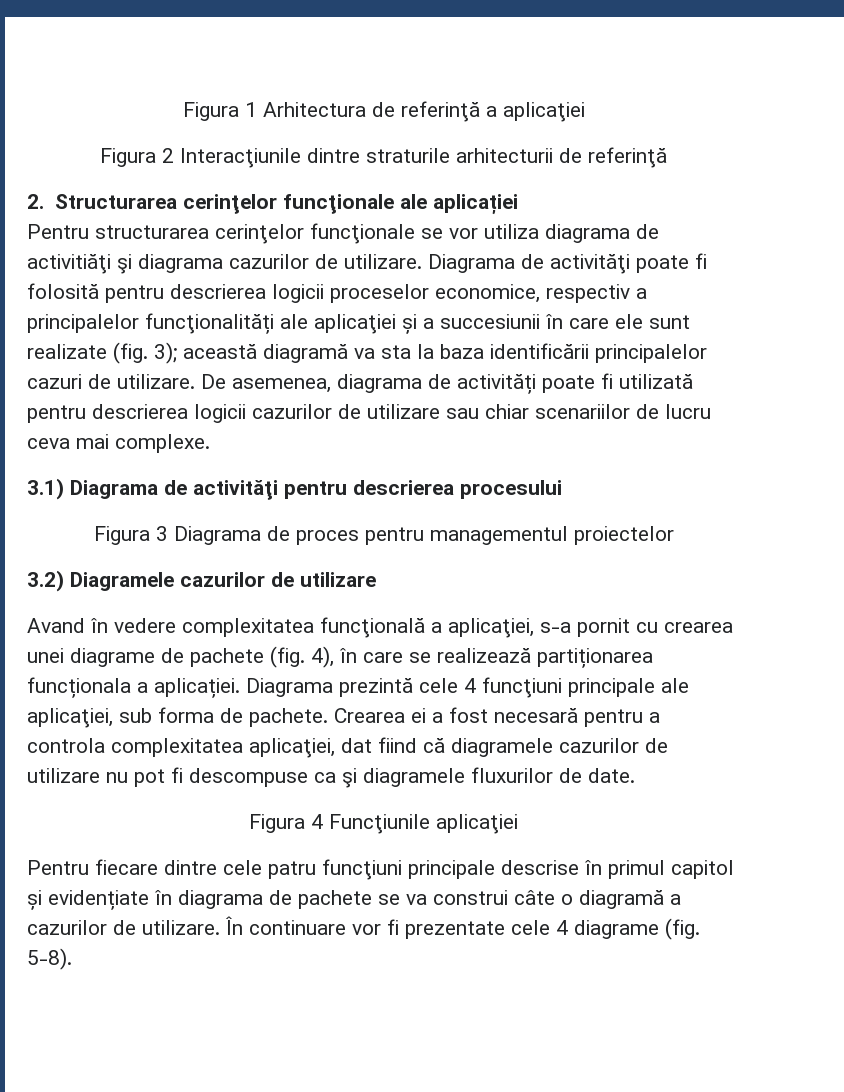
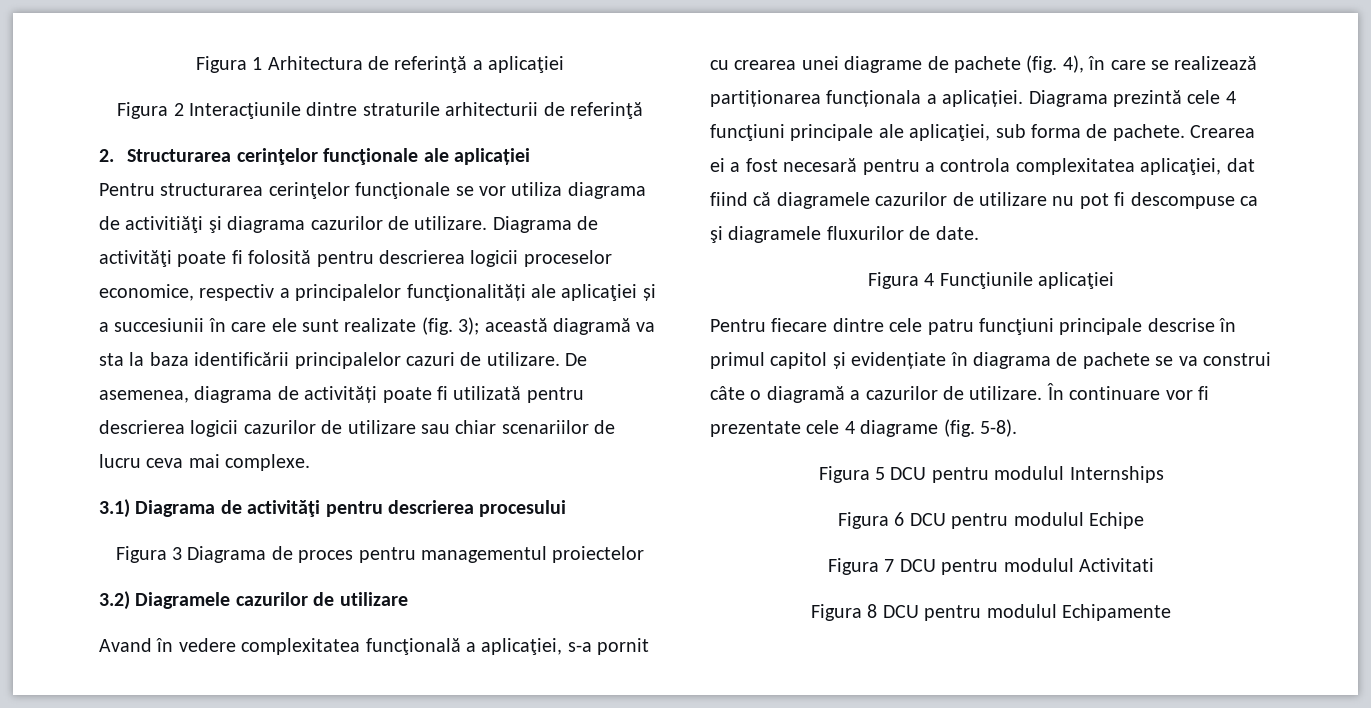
(72, 959) none -> [818,466,1164,483] [838,512,1144,529] [828,558,1154,575] [811,604,1171,621] // Figura 5 DCU pentru modulul Internships // Figura 6 DCU pentru modulul Echipe // Figura 7 DCU pentru modulul Activitati // Figura 8 DCU pentru modulul Echipamente

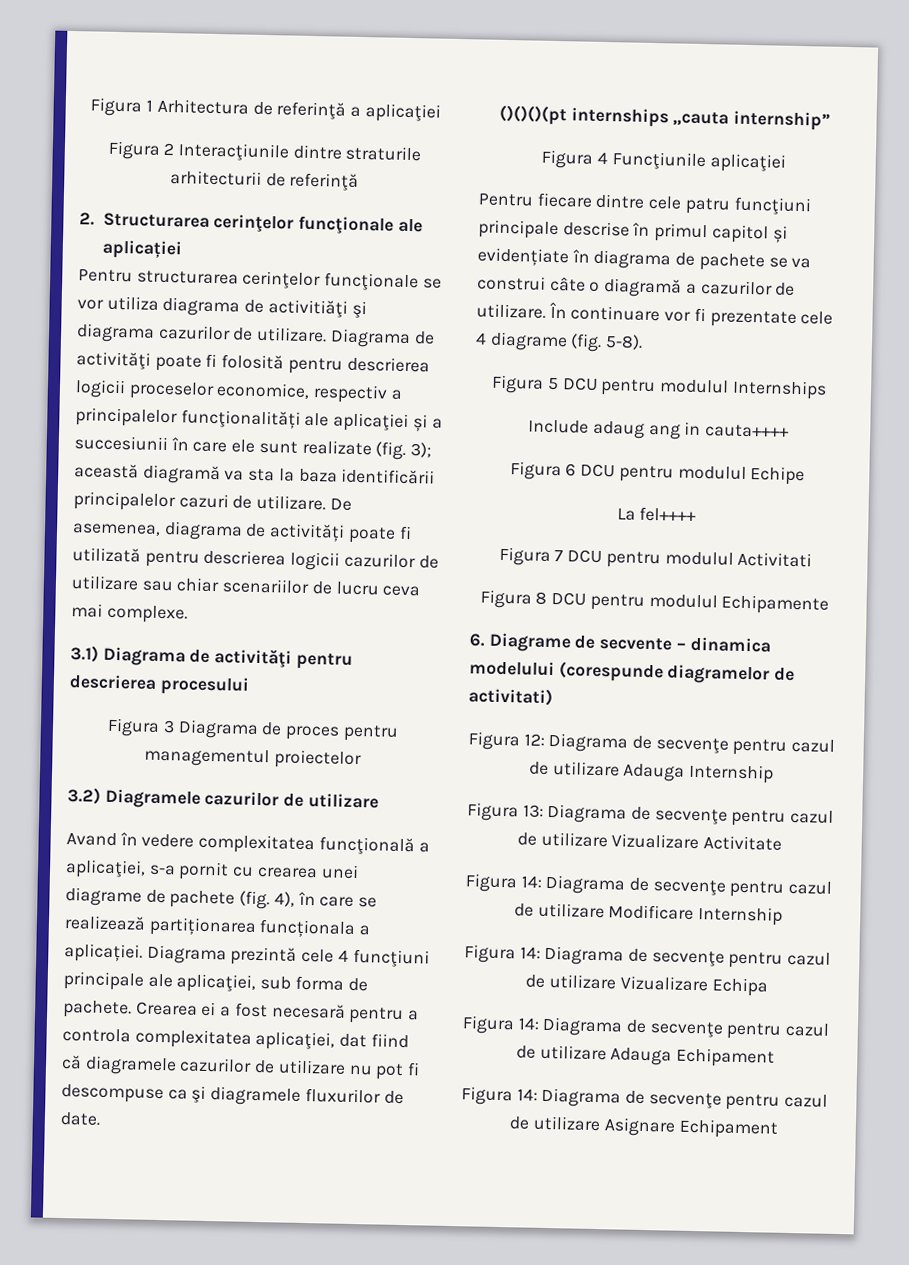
(979, 233) none -> [498,104,831,131] // ()()()(pt internships „cauta internship”
(1164, 474) none -> [528,419,789,440] // Include adaug ang in cauta++++
(1144, 520) none -> [616,506,697,522] // La fel++++
(1171, 612) none -> [469,632,771,653] [469,660,796,685] [468,687,553,707] [467,731,836,756] [528,761,775,784] [466,802,835,827] [516,831,783,851] [464,873,833,898] [513,902,784,926] [463,944,832,969] [525,974,768,997] [461,1015,831,1040] [515,1044,776,1068] [460,1086,829,1111] [509,1115,779,1139] // 6. Diagrame de secvente – dinamica modelului (corespunde diagramelor de activitati) // Figura 12: Diagrama de secvenţe pentru cazul de utilizare Adauga Internship // Figura 13: Diagrama de secvenţe pentru cazul de utilizare Vizualizare Activitate // Figura 14: Diagrama de secvenţe pentru cazul de utilizare Modificare Internship // Figura 14: Diagrama de secvenţe pentru cazul de utilizare Vizualizare Echipa // Figura 14: Diagrama de secvenţe pentru cazul de utilizare Adauga Echipament // Figura 14: Diagrama de secvenţe pentru cazul de utilizare Asignare Echipament

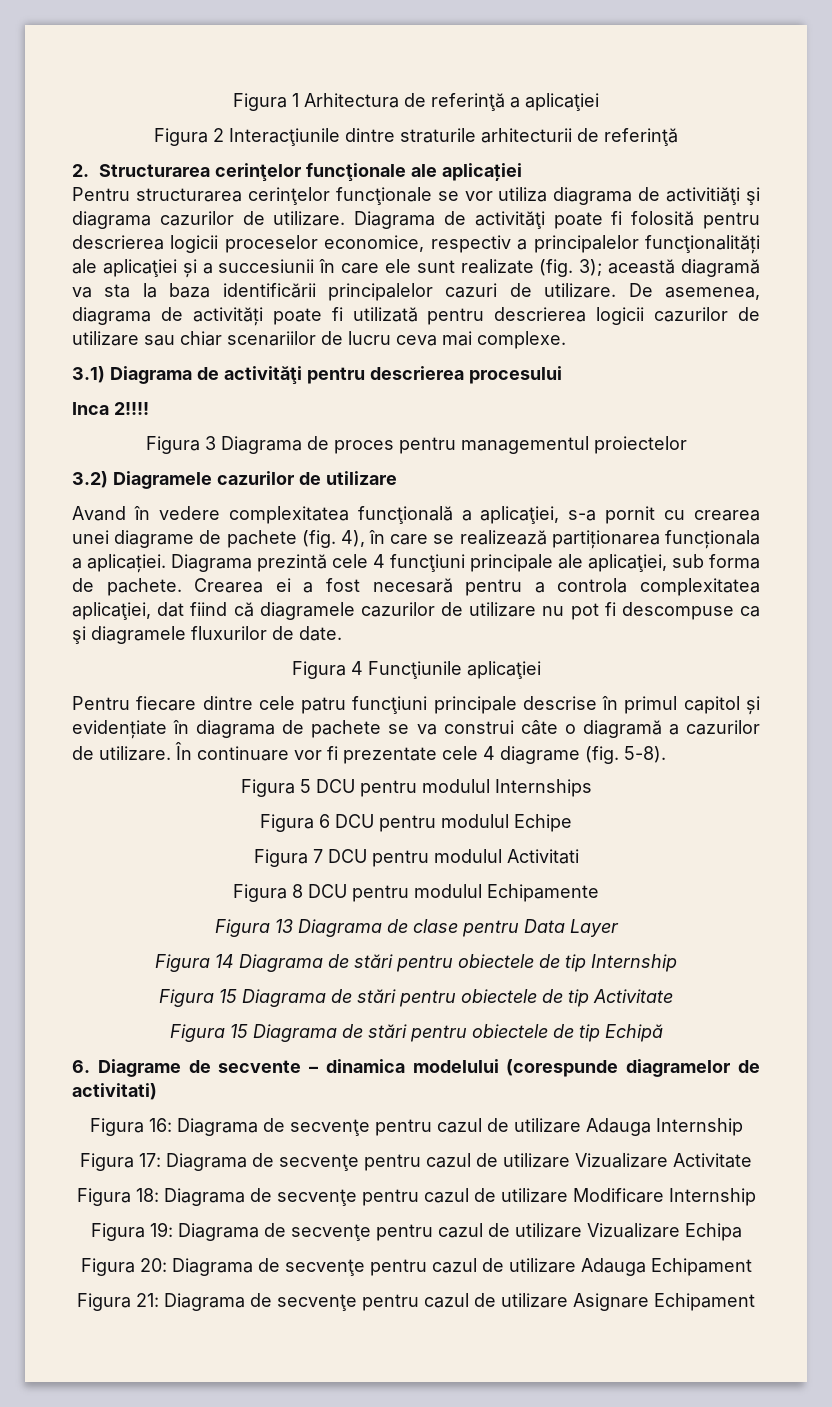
(250, 685) none -> [72,402,149,415] // Inca 2!!!!
[498,104,831,131] // ()()()(pt internships „cauta internship” -> (342, 633) none
[528,419,789,440] // Include adaug ang in cauta++++ -> (592, 788) none
[616,506,697,522] // La fel++++ -> (572, 823) none
(830, 604) none -> [214,919,619,937] [155,954,677,972] [159,989,673,1007] [169,1024,663,1042] // Figura 13 Diagrama de clase pentru Data Layer // Figura 14 Diagrama de stări pentru obiectele de tip Internship // Figura 15 Diagrama de stări pentru obiectele de tip Activitate // Figura 15 Diagrama de stări pentru obiectele de tip Echipă
[523,733,545,746] 12: -> [148,1118,172,1132] 16:
[522,804,544,818] 13: -> [139,1153,161,1167] 17:
[520,875,543,888] 14: -> [135,1188,159,1202] 18:
[519,946,541,959] 14: -> [149,1222,173,1237] 19:
[517,1017,540,1030] 14: -> [139,1258,167,1272] 20:
[516,1088,538,1101] 14: -> [136,1293,159,1307] 21:

